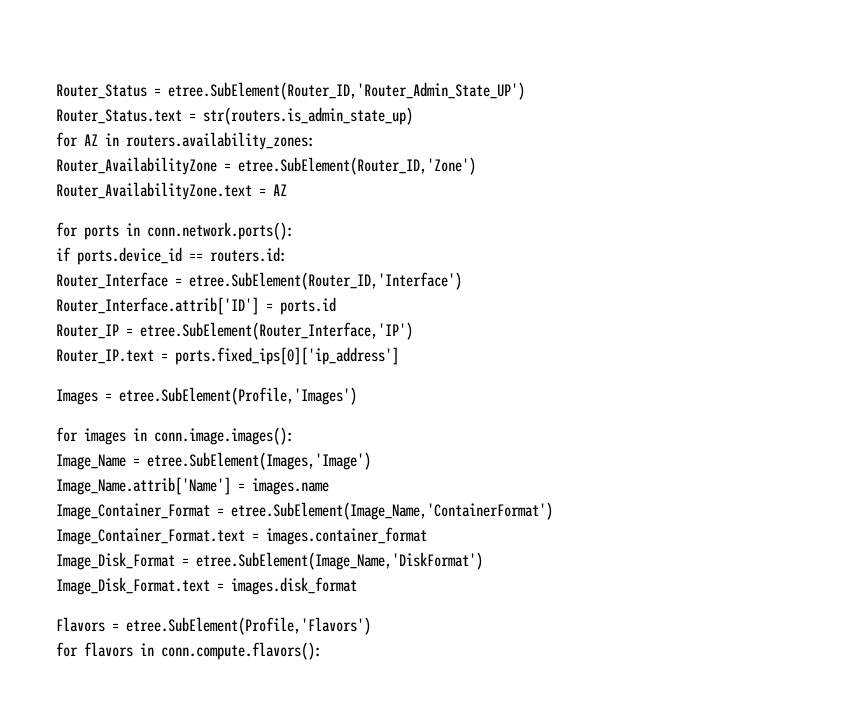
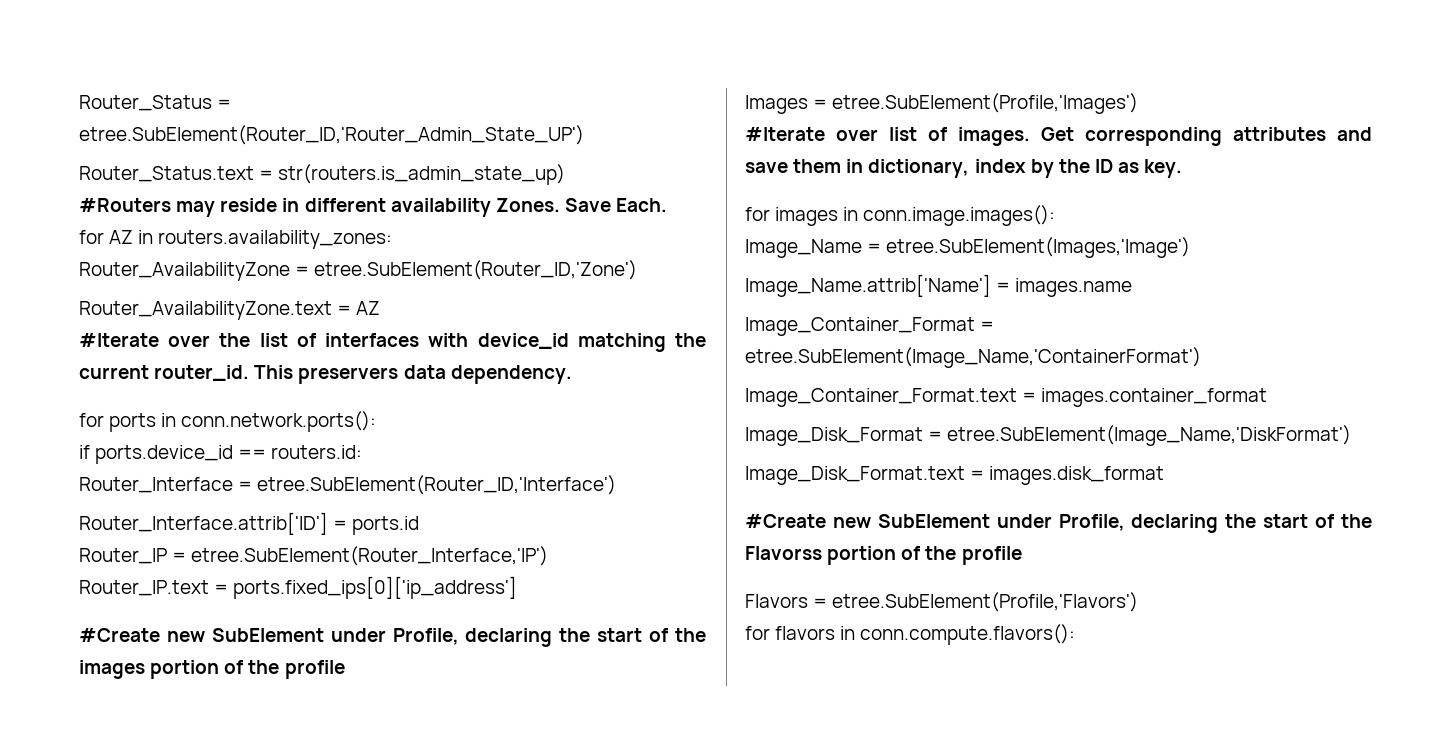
(413, 116) none -> [79,198,668,217] // #Routers may reside in different availability Zones. Save Each.
(287, 190) none -> [79,333,706,352] [79,365,572,384] // #Iterate over the list of interfaces with device_id matching the current router_id. This preservers data dependency.
[56,387,357,405] Images = etree.SubElement(Profile,'Images') -> [79,628,707,647] [79,660,345,679] [745,93,1139,114] [745,127,1372,146] [745,159,1183,178] #Create new SubElement under Profile, declaring the start of the images portion of the profile // Images = etree.SubElement(Profile,'Images') // #Iterate over list of images. Get corresponding attributes and save them in dictionary, index by the ID as key.
(357, 586) none -> [745,514,1372,533] [745,546,1022,565] // #Create new SubElement under Profile, declaring the start of the Flavorss portion of the profile

